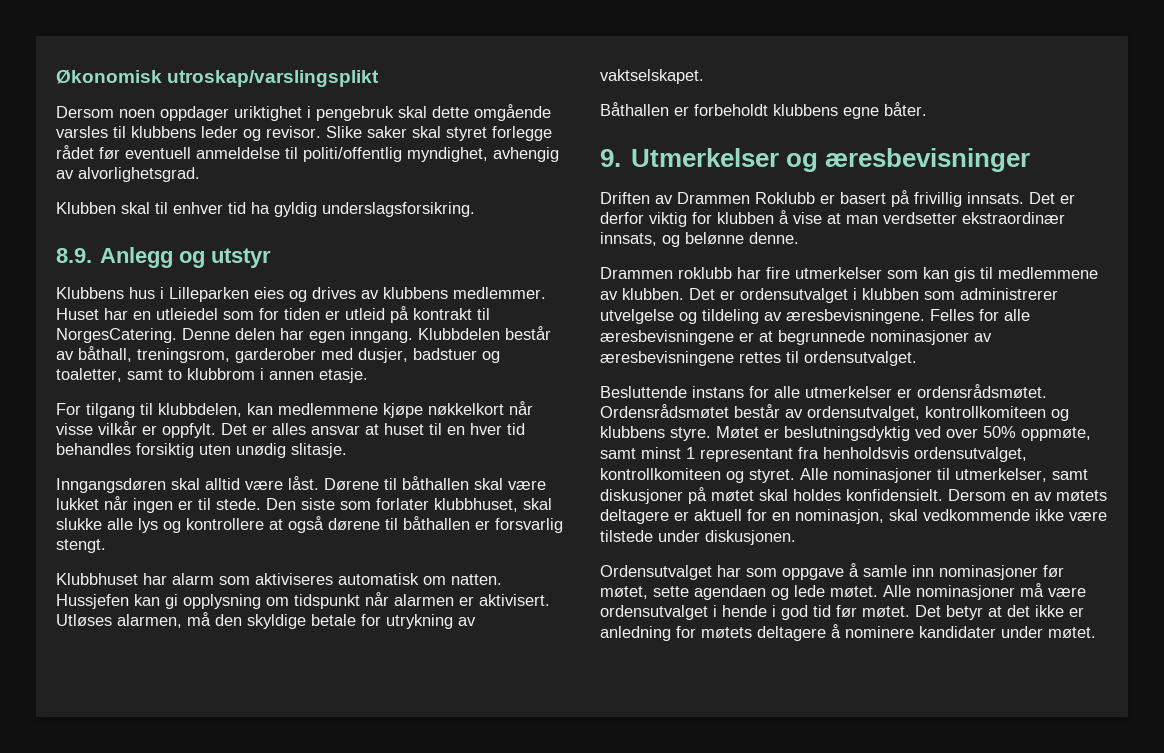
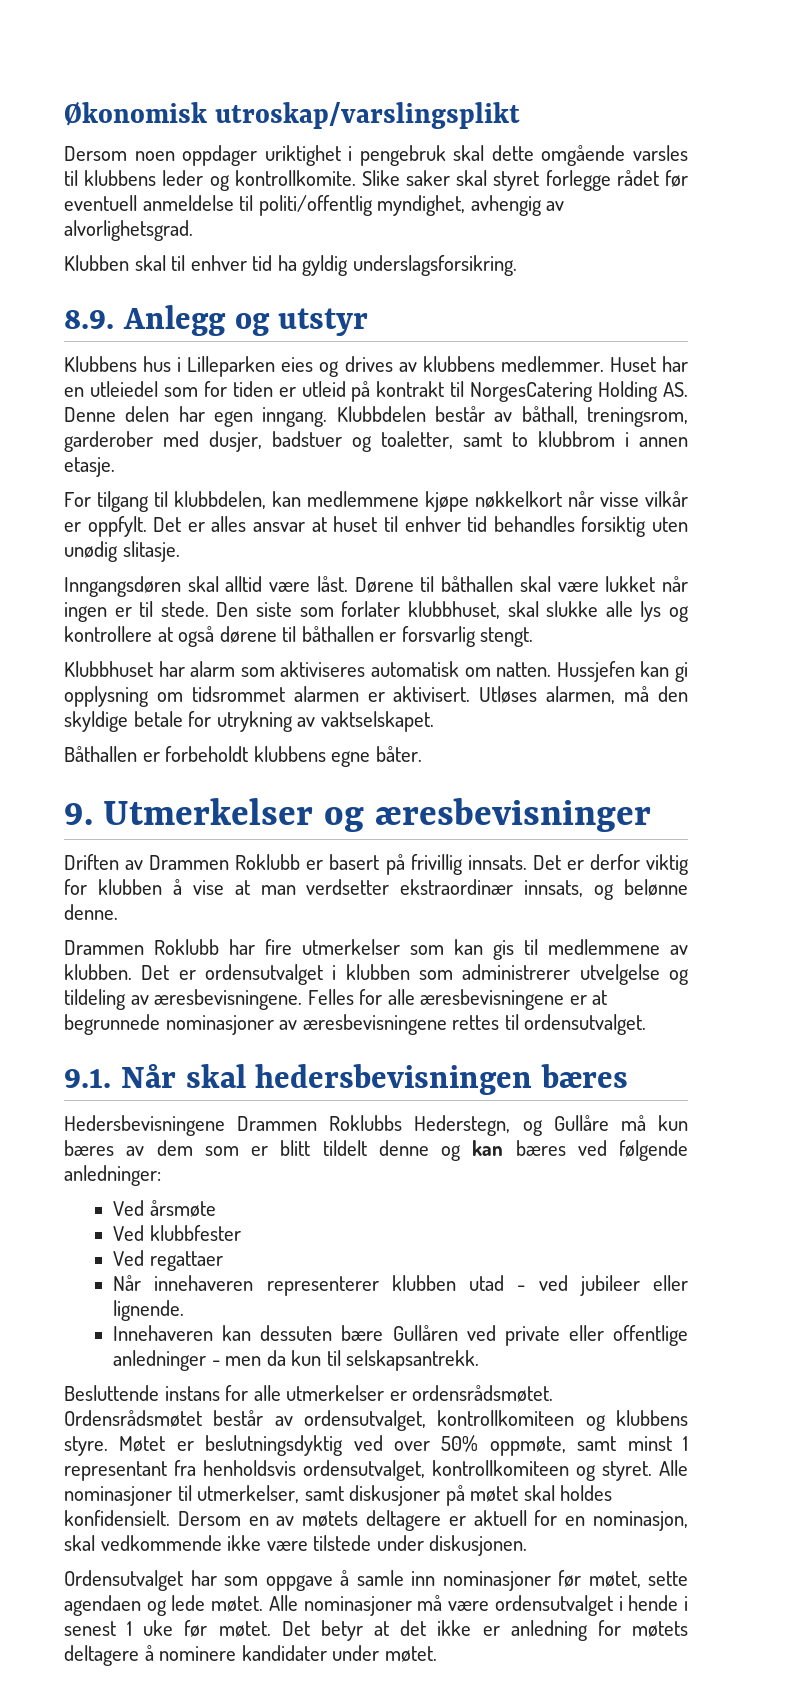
[266,126,321,138] revisor. -> [234,170,356,186] kontrollkomite.
[56,328,177,343] NorgesCatering. -> [470,381,688,402] NorgesCatering Holding AS.
[447,423,502,435] en hver -> [404,516,461,532] enhver
[294,592,389,609] tidspunkt når -> [191,686,285,702] tidsrommet
[678,267,732,279] roklubb -> [154,939,219,955] Roklubb
(917, 358) none -> [64,1064,629,1095] [64,1115,688,1136] [64,1140,688,1161] [64,1165,161,1186] [112,1200,216,1217] [112,1225,241,1241] [112,1250,223,1271] [112,1275,689,1296] [112,1300,184,1321] [112,1325,688,1346] [112,1350,480,1371] // 9.1. Når skal hedersbevisningen bæres // Hedersbevisningene Drammen Roklubbs Hederstegn, og Gullåre må kun bæres av dem som er blitt tildelt denne og kan bæres ved følgende anledninger: // Ved årsmøte // Ved klubbfester // Ved regattaer // Når innehaveren representerer klubben utad - ved jubileer eller lignende. // Innehaveren kan dessuten bære Gullåren ved private eller offentlige anledninger - men da kun til selskapsantrekk.
[781,605,831,620] god tid -> [64,1620,174,1636] senest 1 uke

